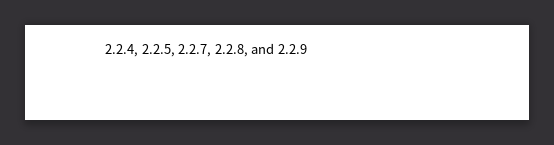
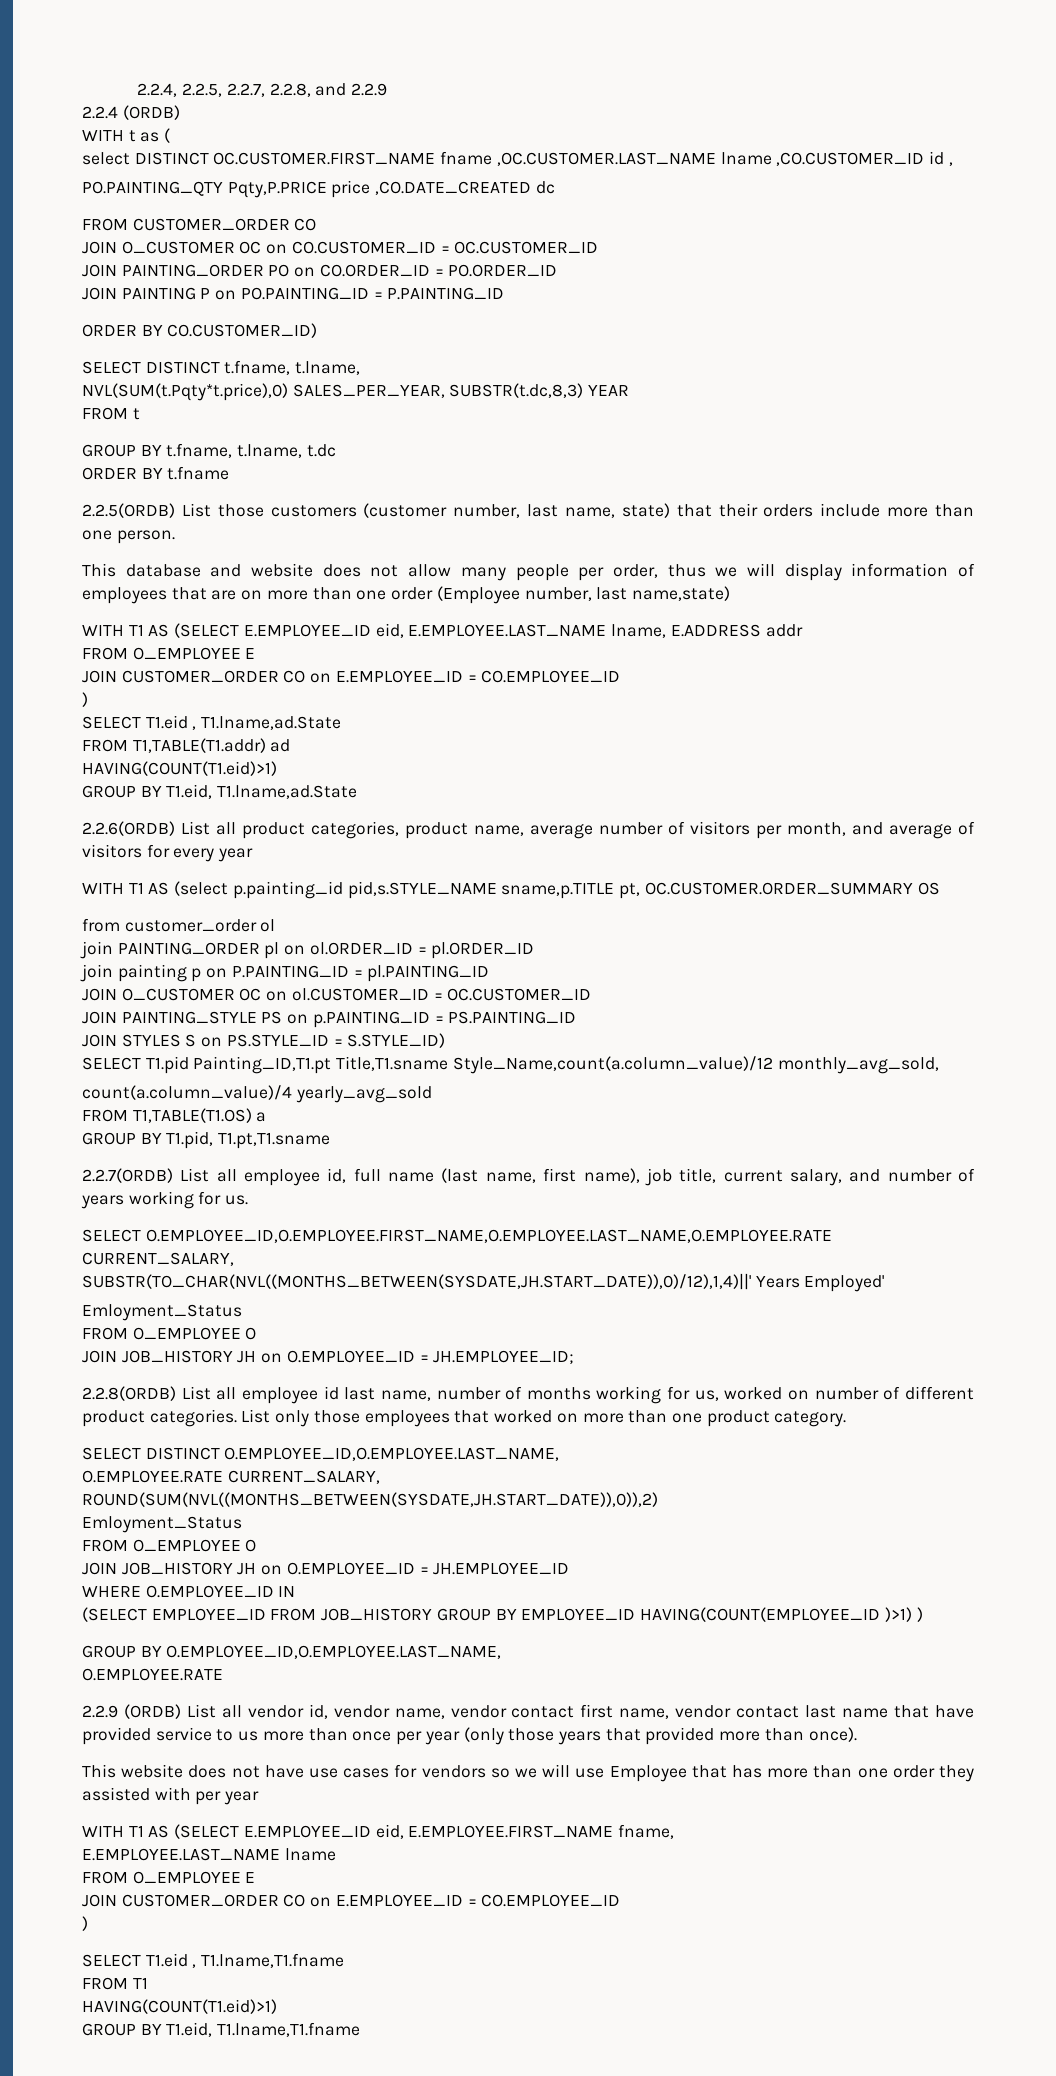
(307, 49) none -> [82,105,180,120] [82,128,171,143] [82,151,953,166] [82,180,555,198] [82,218,317,231] [82,241,599,254] [82,264,558,277] [82,287,505,300] [82,323,318,338] [82,360,361,375] [82,383,630,401] [82,407,140,420] [82,443,336,458] [82,466,230,480] [82,503,975,518] [82,530,175,544] [82,563,975,581] [82,586,730,604] [82,623,803,638] [82,647,256,660] [82,670,621,683] [82,692,88,707] [82,715,342,730] [82,738,291,753] [82,761,277,776] [82,784,358,799] [82,821,975,839] [82,844,254,862] [82,881,940,899] [82,918,276,932] [80,941,535,959] [80,964,490,982] [82,988,592,1001] [82,1011,577,1028] [82,1033,446,1048] [82,1056,939,1074] [82,1085,432,1103] [82,1108,267,1123] [82,1131,331,1149] [82,1168,976,1186] [81,1191,249,1209] [82,1229,832,1243] [82,1252,234,1266] [82,1273,885,1292] [82,1304,242,1321] [82,1327,257,1340] [82,1350,575,1364] [82,1386,974,1404] [82,1409,847,1427] [82,1447,560,1461] [82,1470,380,1484] [82,1492,658,1507] [82,1516,242,1533] [82,1539,257,1552] [82,1562,570,1575] [82,1585,296,1598] [82,1607,923,1622] [82,1645,502,1659] [82,1668,223,1681] [82,1704,975,1719] [82,1727,857,1745] [82,1764,975,1782] [82,1787,260,1805] [82,1824,675,1839] [82,1848,336,1861] [82,1871,256,1884] [82,1894,621,1907] [82,1916,88,1931] [82,1953,345,1968] [82,1977,148,1990] [82,1999,277,2014] [82,2022,361,2037] // 2.2.4 (ORDB) // WITH t as ( // select DISTINCT OC.CUSTOMER.FIRST_NAME fname ,OC.CUSTOMER.LAST_NAME lname ,CO.CUSTOMER_ID id , // PO.PAINTING_QTY Pqty,P.PRICE price ,CO.DATE_CREATED dc // FROM CUSTOMER_ORDER CO // JOIN O_CUSTOMER OC on CO.CUSTOMER_ID = OC.CUSTOMER_ID // JOIN PAINTING_ORDER PO on CO.ORDER_ID = PO.ORDER_ID // JOIN PAINTING P on PO.PAINTING_ID = P.PAINTING_ID // ORDER BY CO.CUSTOMER_ID) // SELECT DISTINCT t.fname, t.lname, // NVL(SUM(t.Pqty*t.price),0) SALES_PER_YEAR, SUBSTR(t.dc,8,3) YEAR // FROM t // GROUP BY t.fname, t.lname, t.dc // ORDER BY t.fname // 2.2.5(ORDB) List those customers (customer number, last name, state) that their orders include more than one person. // This database and website does not allow many people per order, thus we will display information of employees that are on more than one order (Employee number, last name,state) // WITH T1 AS (SELECT E.EMPLOYEE_ID eid, E.EMPLOYEE.LAST_NAME lname, E.ADDRESS addr // FROM O_EMPLOYEE E // JOIN CUSTOMER_ORDER CO on E.EMPLOYEE_ID = CO.EMPLOYEE_ID // ) // SELECT T1.eid , T1.lname,ad.State // FROM T1,TABLE(T1.addr) ad // HAVING(COUNT(T1.eid)>1) // GROUP BY T1.eid, T1.lname,ad.State // 2.2.6(ORDB) List all product categories, product name, average number of visitors per month, and average of visitors for every year // WITH T1 AS (select p.painting_id pid,s.STYLE_NAME sname,p.TITLE pt, OC.CUSTOMER.ORDER_SUMMARY OS // from customer_order ol // join PAINTING_ORDER pl on ol.ORDER_ID = pl.ORDER_ID // join painting p on P.PAINTING_ID = pl.PAINTING_ID // JOIN O_CUSTOMER OC on ol.CUSTOMER_ID = OC.CUSTOMER_ID // JOIN PAINTING_STYLE PS on p.PAINTING_ID = PS.PAINTING_ID // JOIN STYLES S on PS.STYLE_ID = S.STYLE_ID) // SELECT T1.pid Painting_ID,T1.pt Title,T1.sname Style_Name,count(a.column_value)/12 monthly_avg_sold, // count(a.column_value)/4 yearly_avg_sold // FROM T1,TABLE(T1.OS) a // GROUP BY T1.pid, T1.pt,T1.sname // 2.2.7(ORDB) List all employee id, full name (last name, first name), job title, current salary, and number of years working for us. // SELECT O.EMPLOYEE_ID,O.EMPLOYEE.FIRST_NAME,O.EMPLOYEE.LAST_NAME,O.EMPLOYEE.RATE CURRENT_SALARY, // SUBSTR(TO_CHAR(NVL((MONTHS_BETWEEN(SYSDATE,JH.START_DATE)),0)/12),1,4)||' Years Employed' // Emloyment_Status // FROM O_EMPLOYEE O // JOIN JOB_HISTORY JH on O.EMPLOYEE_ID = JH.EMPLOYEE_ID; // 2.2.8(ORDB) List all employee id last name, number of months working for us, worked on number of different product categories. List only those employees that worked on more than one product category. // SELECT DISTINCT O.EMPLOYEE_ID,O.EMPLOYEE.LAST_NAME, // O.EMPLOYEE.RATE CURRENT_SALARY, // ROUND(SUM(NVL((MONTHS_BETWEEN(SYSDATE,JH.START_DATE)),0)),2) // Emloyment_Status // FROM O_EMPLOYEE O // JOIN JOB_HISTORY JH on O.EMPLOYEE_ID = JH.EMPLOYEE_ID // WHERE O.EMPLOYEE_ID IN // (SELECT EMPLOYEE_ID FROM JOB_HISTORY GROUP BY EMPLOYEE_ID HAVING(COUNT(EMPLOYEE_ID )>1) ) // GROUP BY O.EMPLOYEE_ID,O.EMPLOYEE.LAST_NAME, // O.EMPLOYEE.RATE // 2.2.9 (ORDB) List all vendor id, vendor name, vendor contact first name, vendor contact last name that have provided service to us more than once per year (only those years that provided more than once). // This website does not have use cases for vendors so we will use Employee that has more than one order they assisted with per year // WITH T1 AS (SELECT E.EMPLOYEE_ID eid, E.EMPLOYEE.FIRST_NAME fname, // E.EMPLOYEE.LAST_NAME lname // FROM O_EMPLOYEE E // JOIN CUSTOMER_ORDER CO on E.EMPLOYEE_ID = CO.EMPLOYEE_ID // ) // SELECT T1.eid , T1.lname,T1.fname // FROM T1 // HAVING(COUNT(T1.eid)>1) // GROUP BY T1.eid, T1.lname,T1.fname

